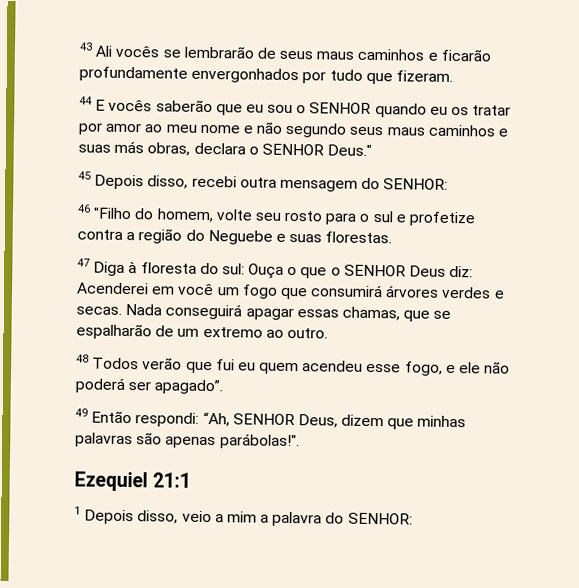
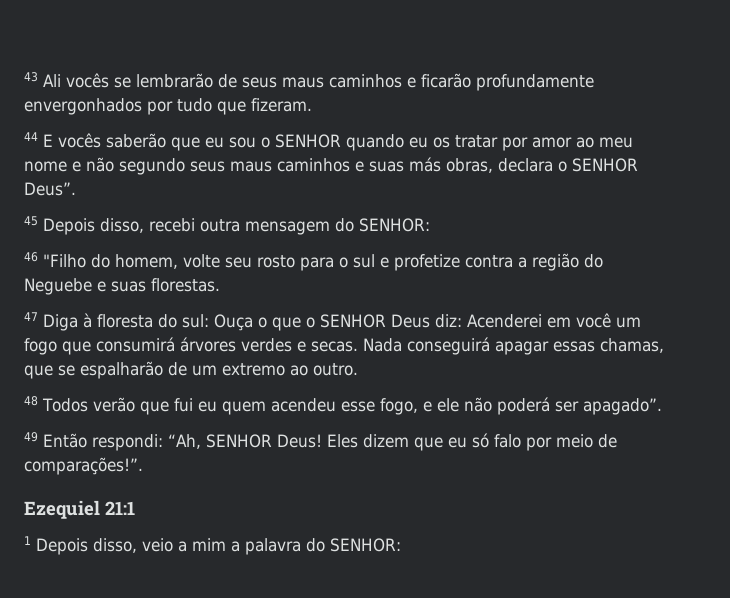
[327,144,373,157] Deus." -> [24,182,76,196] Deus”.
[297,414,467,430] [75,432,300,450] Deus, dizem que minhas palavras são apenas parábolas!". -> [276,433,617,451] [24,457,143,475] Deus! Eles dizem que eu só falo por meio de comparações!”.

